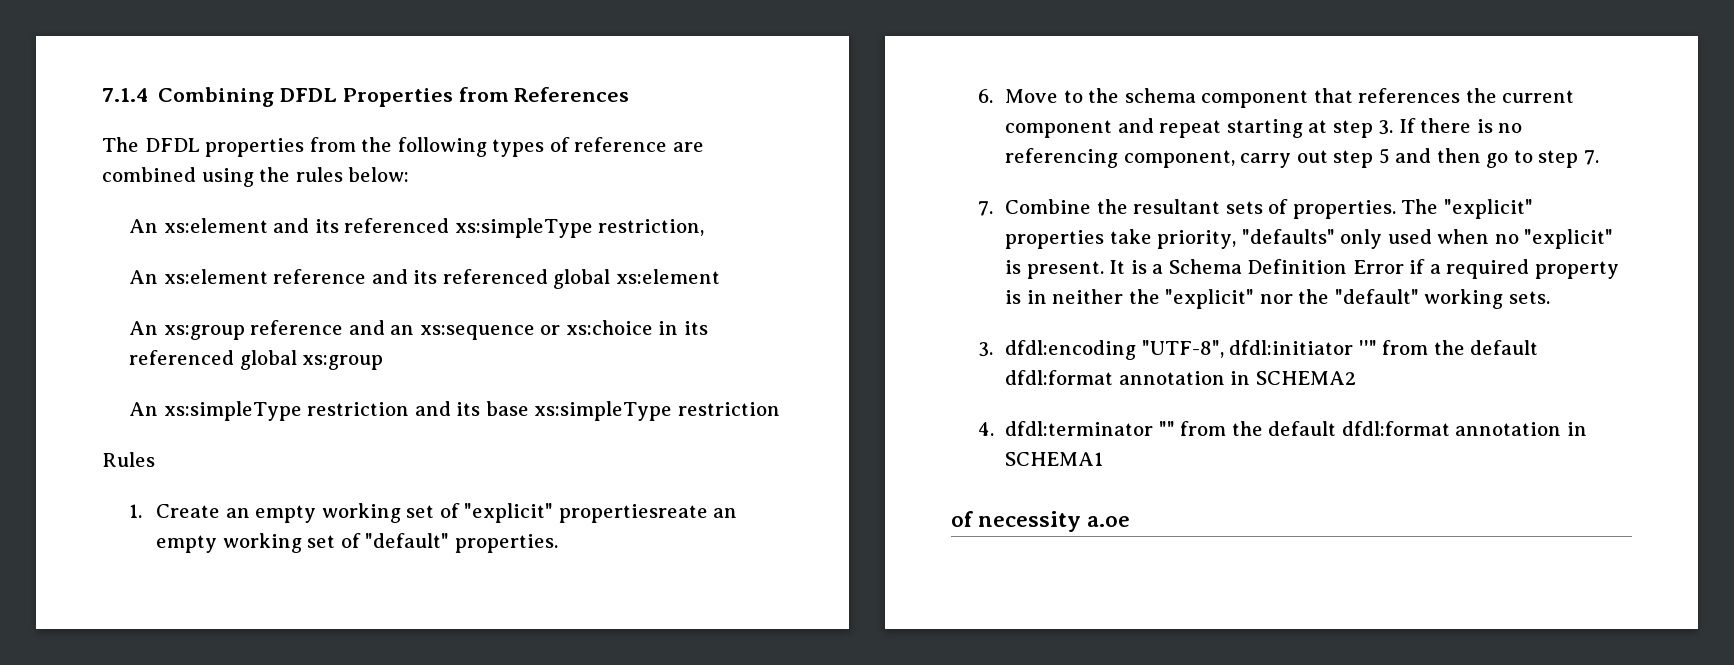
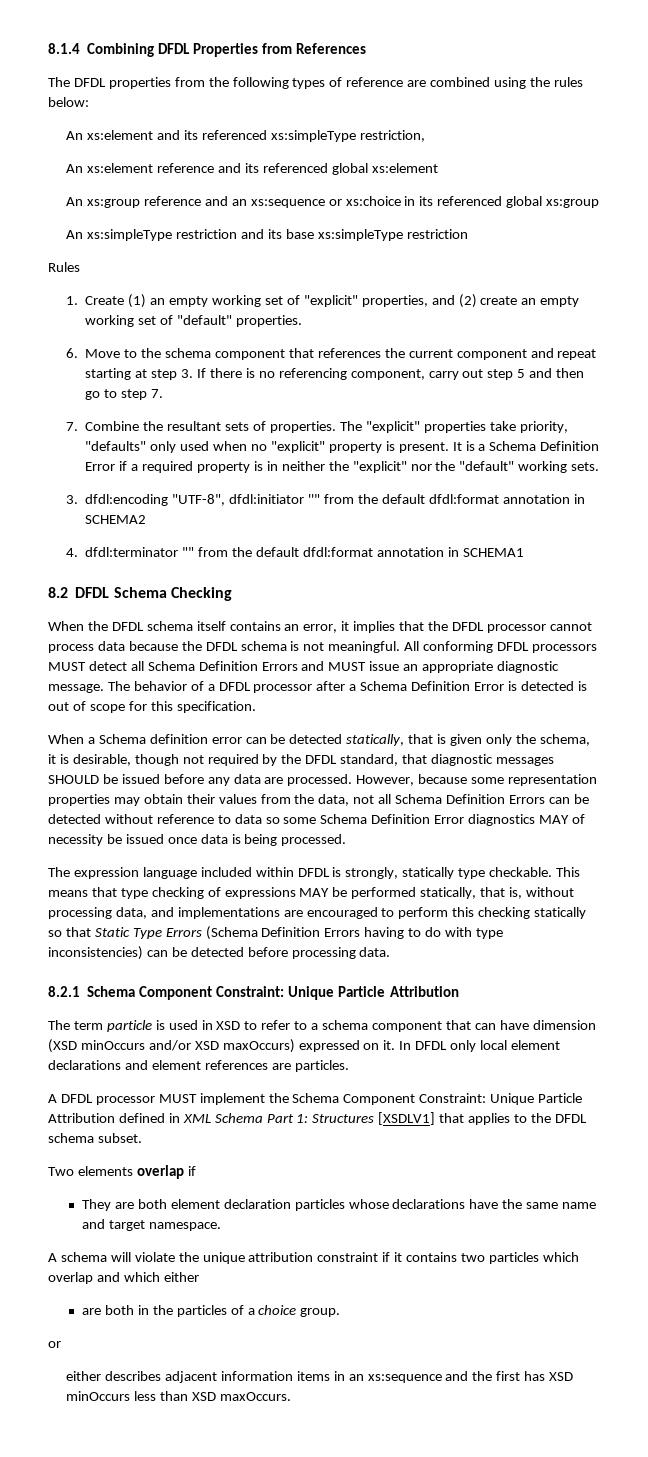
[102,88,148,102] 7.1.4 -> [48,43,80,54] 8.1.4
(220, 511) none -> [128,294,147,308] (1)
[558,504,708,523] propertiesreate -> [361,294,518,308] properties, and (2) create
(1614, 239) none -> [328,442,382,453] property
[951,511,1131,532] of necessity a.oe -> [48,587,232,601] [48,621,592,633] [48,641,597,653] [48,661,560,673] [48,681,587,693] [48,701,256,713] [48,734,590,746] [48,754,554,766] [48,774,598,786] [48,794,589,806] [48,814,585,826] [48,834,347,846] [48,867,581,879] [48,887,574,899] [48,907,587,919] [48,926,503,940] [48,946,391,960] [48,986,459,1000] [48,1020,596,1032] [48,1039,560,1053] [48,1060,349,1072] [48,1093,583,1105] [48,1112,587,1125] [48,1133,142,1143] [48,1165,196,1179] [82,1199,597,1211] [82,1219,221,1231] [48,1252,579,1264] [48,1272,199,1284] [82,1305,341,1317] [48,1341,61,1348] [66,1371,574,1383] [66,1391,291,1401] 8.2 DFDL Schema Checking // When the DFDL schema itself contains an error, it implies that the DFDL processor cannot process data because the DFDL schema is not meaningful. All conforming DFDL processors MUST detect all Schema Definition Errors and MUST issue an appropriate diagnostic message. The behavior of a DFDL processor after a Schema Definition Error is detected is out of scope for this specification. // When a Schema definition error can be detected statically, that is given only the schema, it is desirable, though not required by the DFDL standard, that diagnostic messages SHOULD be issued before any data are processed. However, because some representation properties may obtain their values from the data, not all Schema Definition Errors can be detected without reference to data so some Schema Definition Error diagnostics MAY of necessity be issued once data is being processed. // The expression language included within DFDL is strongly, statically type checkable. This means that type checking of expressions MAY be performed statically, that is, without processing data, and implementations are encouraged to perform this checking statically so that Static Type Errors (Schema Definition Errors having to do with type inconsistencies) can be detected before processing data. // 8.2.1 Schema Component Constraint: Unique Particle Attribution // The term particle is used in XSD to refer to a schema component that can have dimension (XSD minOccurs and/or XSD maxOccurs) expressed on it. In DFDL only local element declarations and element references are particles. // A DFDL processor MUST implement the Schema Component Constraint: Unique Particle Attribution defined in XML Schema Part 1: Structures [XSDLV1] that applies to the DFDL schema subset. // Two elements overlap if // They are both element declaration particles whose declarations have the same name and target namespace. // A schema will violate the unique attribution constraint if it contains two particles which overlap and which either // are both in the particles of a choice group. // or // either describes adjacent information items in an xs:sequence and the first has XSD minOccurs less than XSD maxOccurs.

